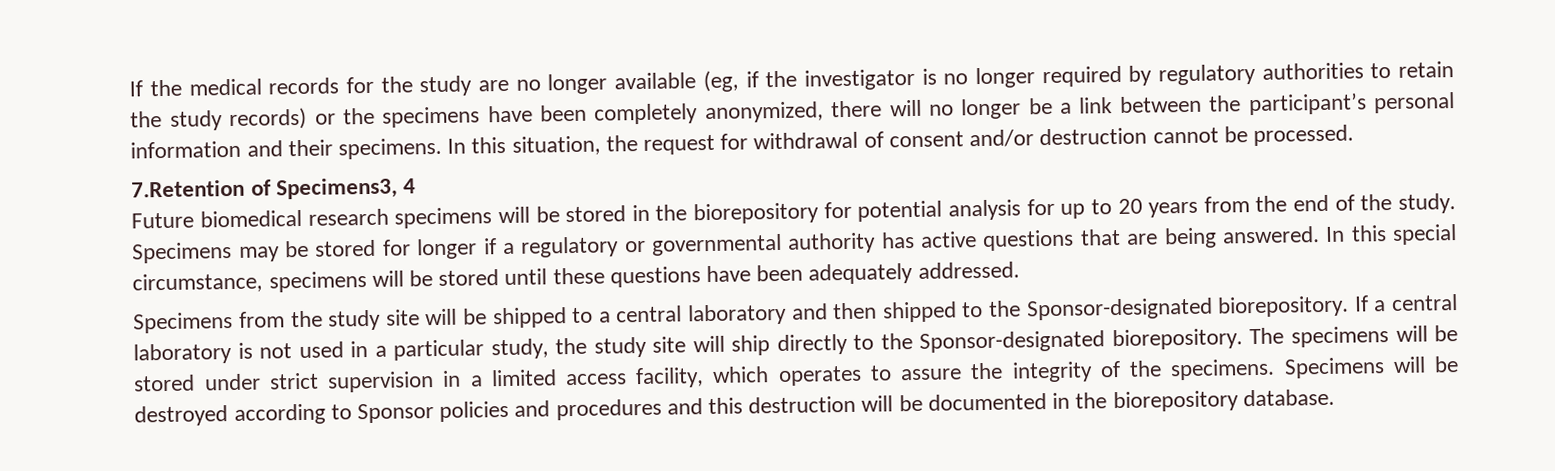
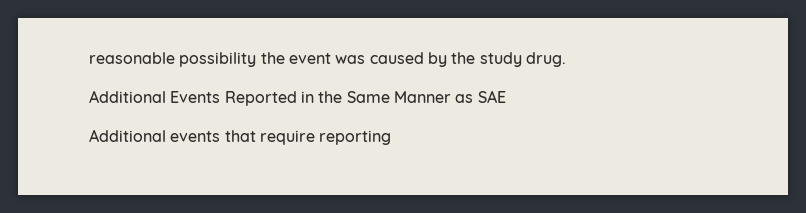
[129,61,1454,97] [130,92,1455,131] [130,124,1354,160] [131,177,416,200] [131,193,1457,229] [132,224,1458,264] [132,261,1020,294] [133,294,1458,334] [133,325,1458,365] [133,356,1459,393] [134,388,1335,427] If the medical records for the study are no longer available (eg, if the investigator is no longer required by regulatory authorities to retain the study records) or the specimens have been completely anonymized, there will no longer be a link between the participant’s personal information and their specimens. In this situation, the request for withdrawal of consent and/or destruction cannot be processed. // 7.Retention of Specimens3, 4 // Future biomedical research specimens will be stored in the biorepository for potential analysis for up to 20 years from the end of the study. Specimens may be stored for longer if a regulatory or governmental authority has active questions that are being answered. In this special circumstance, specimens will be stored until these questions have been adequately addressed. // Specimens from the study site will be shipped to a central laboratory and then shipped to the Sponsor-designated biorepository. If a central laboratory is not used in a particular study, the study site will ship directly to the Sponsor-designated biorepository. The specimens will be stored under strict supervision in a limited access facility, which operates to assure the integrity of the specimens. Specimens will be destroyed according to Sponsor policies and procedures and this destruction will be documented in the biorepository database. -> [89,52,567,67] [89,90,506,106] [89,129,392,145] reasonable possibility the event was caused by the study drug. // Additional Events Reported in the Same Manner as SAE // Additional events that require reporting

